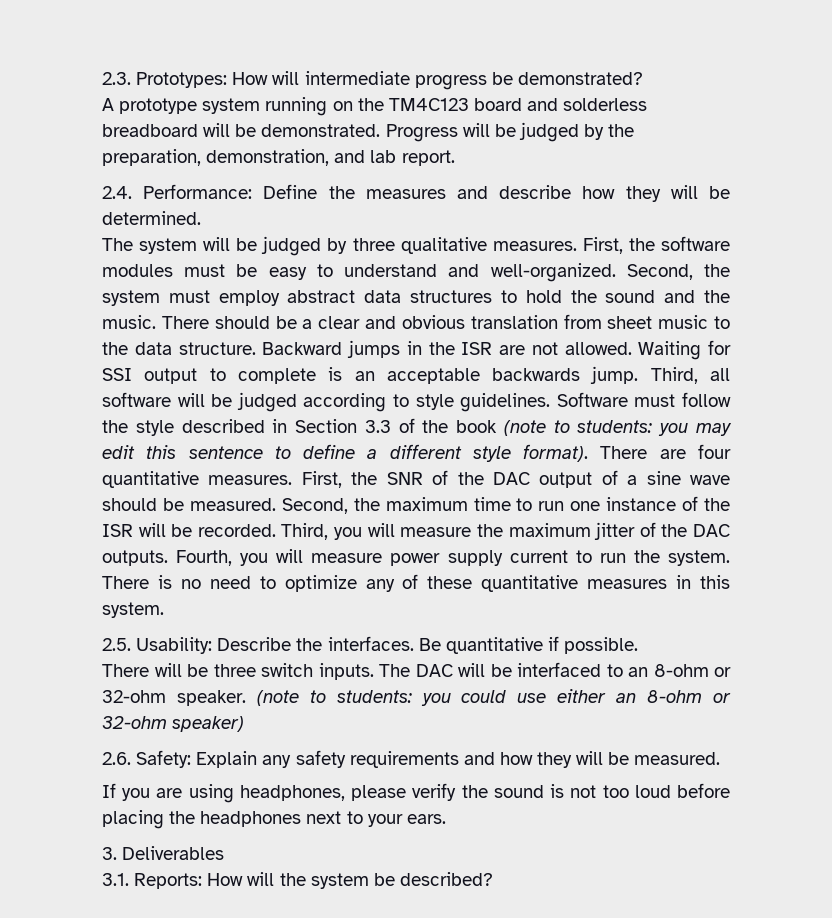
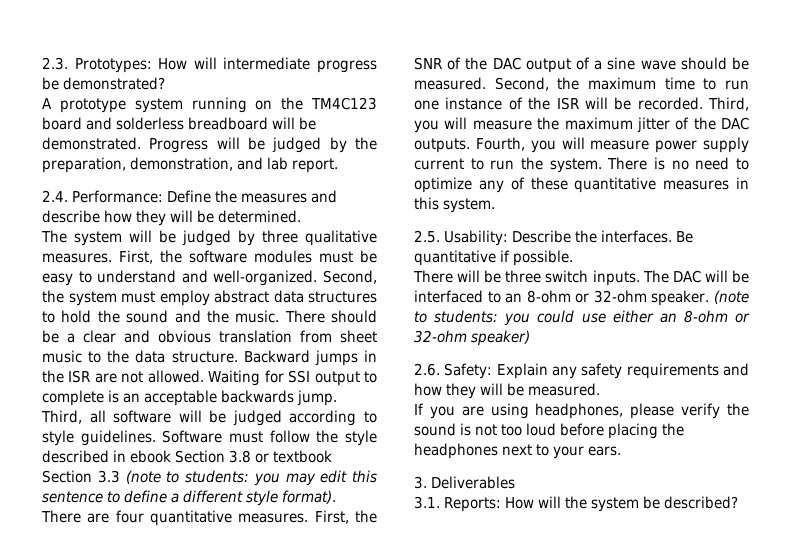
[295,418,498,433] Section 3.3 of the book -> [130,450,332,463] [42,470,120,483] ebook Section 3.8 or textbook Section 3.3

